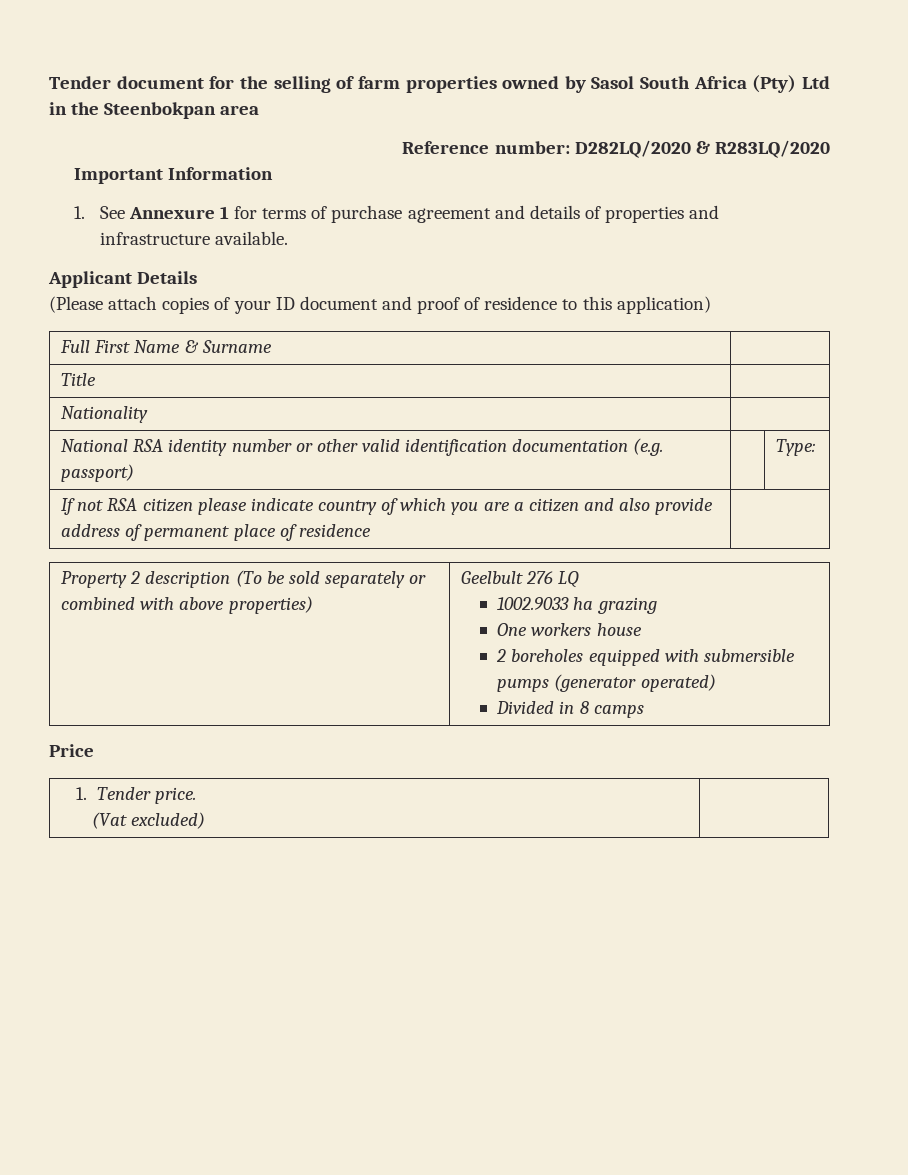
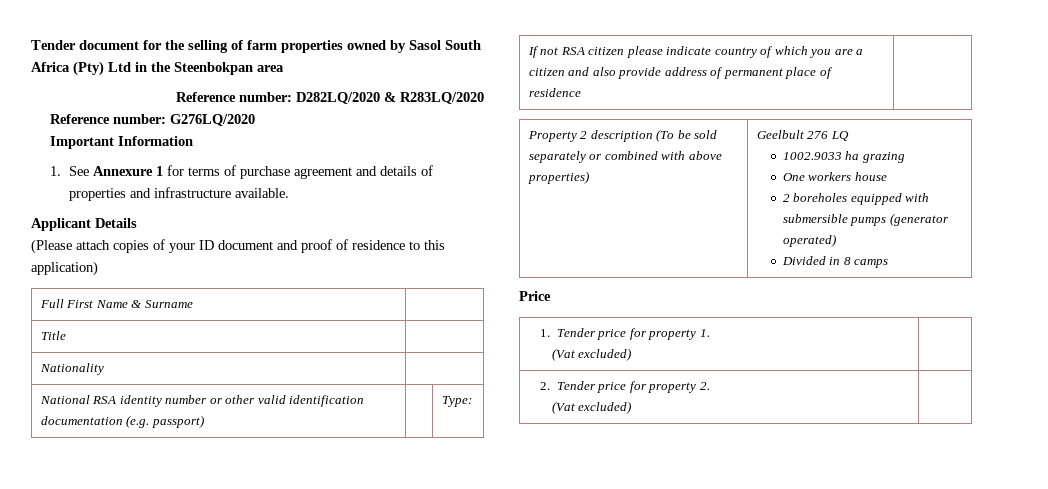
(830, 149) none -> [50,114,256,126] // Reference number: G276LQ/2020
[155,787,197,804] price. -> [597,328,710,340] [551,348,632,361] [540,381,710,393] price for property 1. // (Vat excluded) | // 2. Tender price for property 2.

